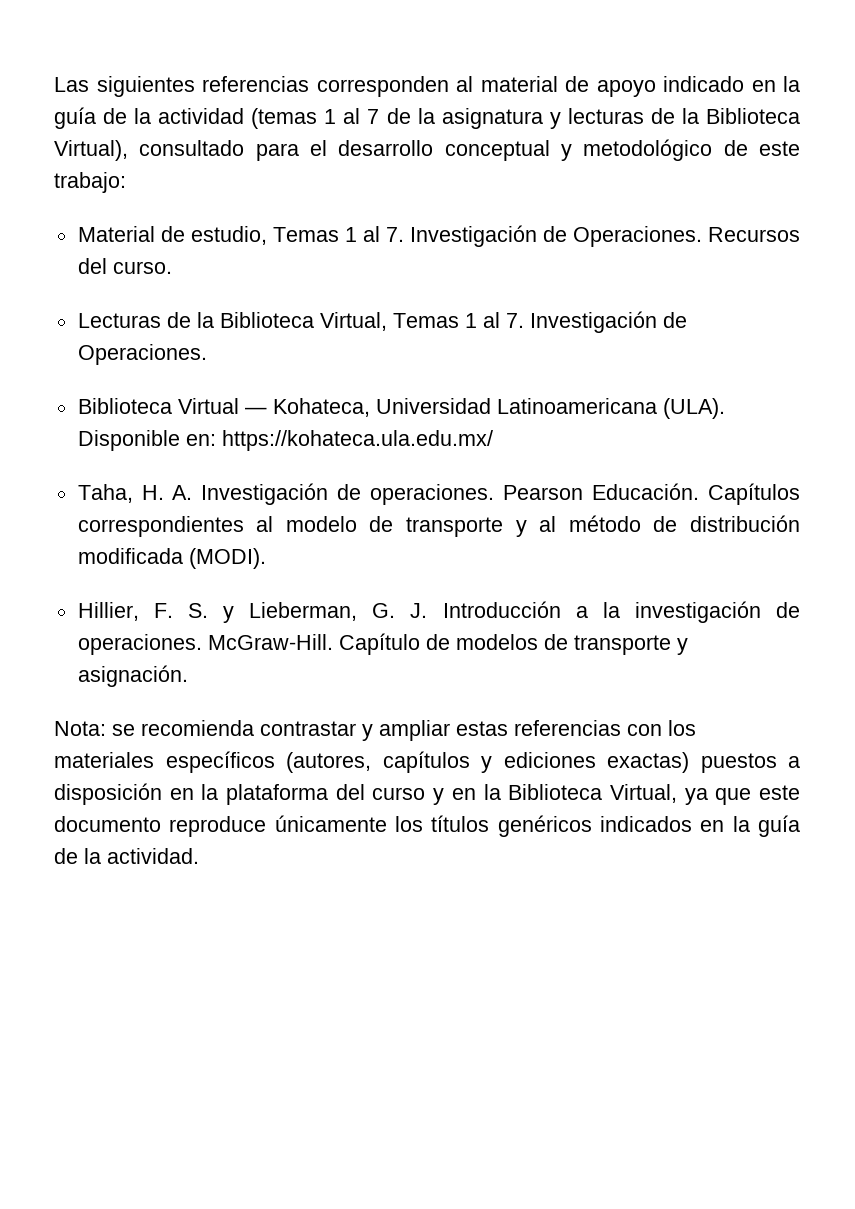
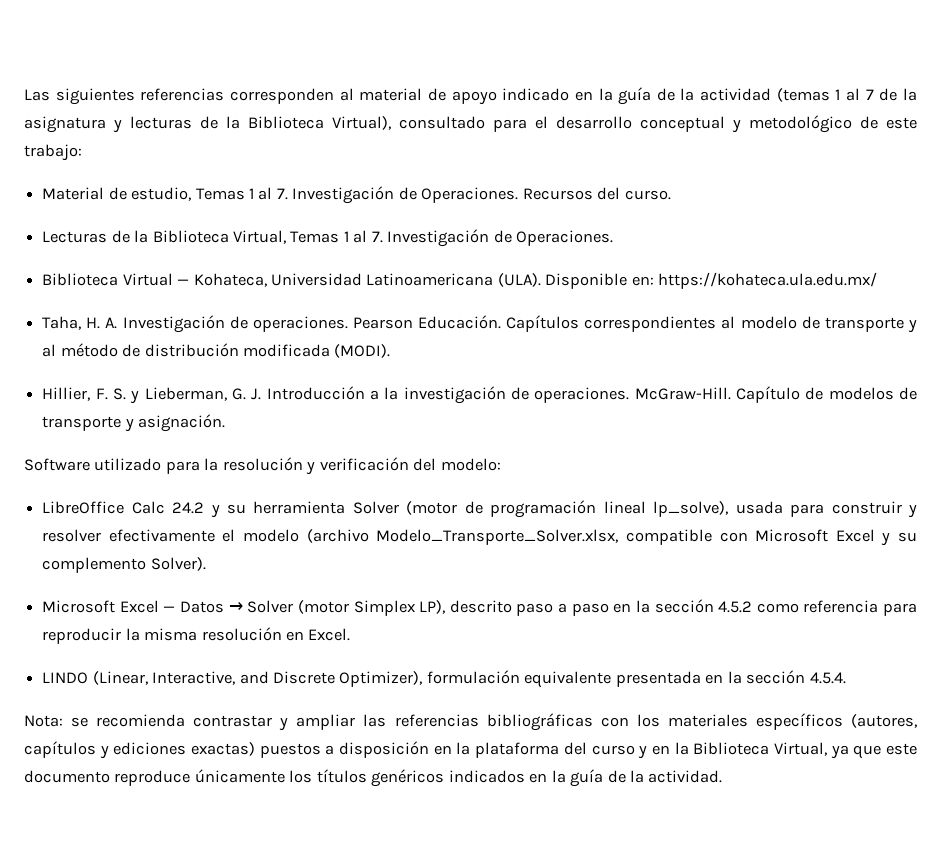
(188, 676) none -> [24,457,501,475] [42,500,918,518] [42,529,917,546] [42,557,206,573] [42,599,918,616] [42,627,351,644] [42,670,846,688] // Software utilizado para la resolución y verificación del modelo: // LibreOffice Calc 24.2 y su herramienta Solver (motor de programación lineal lp_solve), usada para construir y resolver efectivamente el modelo (archivo Modelo_Transporte_Solver.xlsx, compatible con Microsoft Excel y su complemento Solver). // Microsoft Excel — Datos → Solver (motor Simplex LP), descrito paso a paso en la sección 4.5.2 como referencia para reproducir la misma resolución en Excel. // LINDO (Linear, Interactive, and Discrete Optimizer), formulación equivalente presentada en la sección 4.5.4.
[456,720,621,736] estas referencias -> [363,713,593,731] las referencias bibliográficas

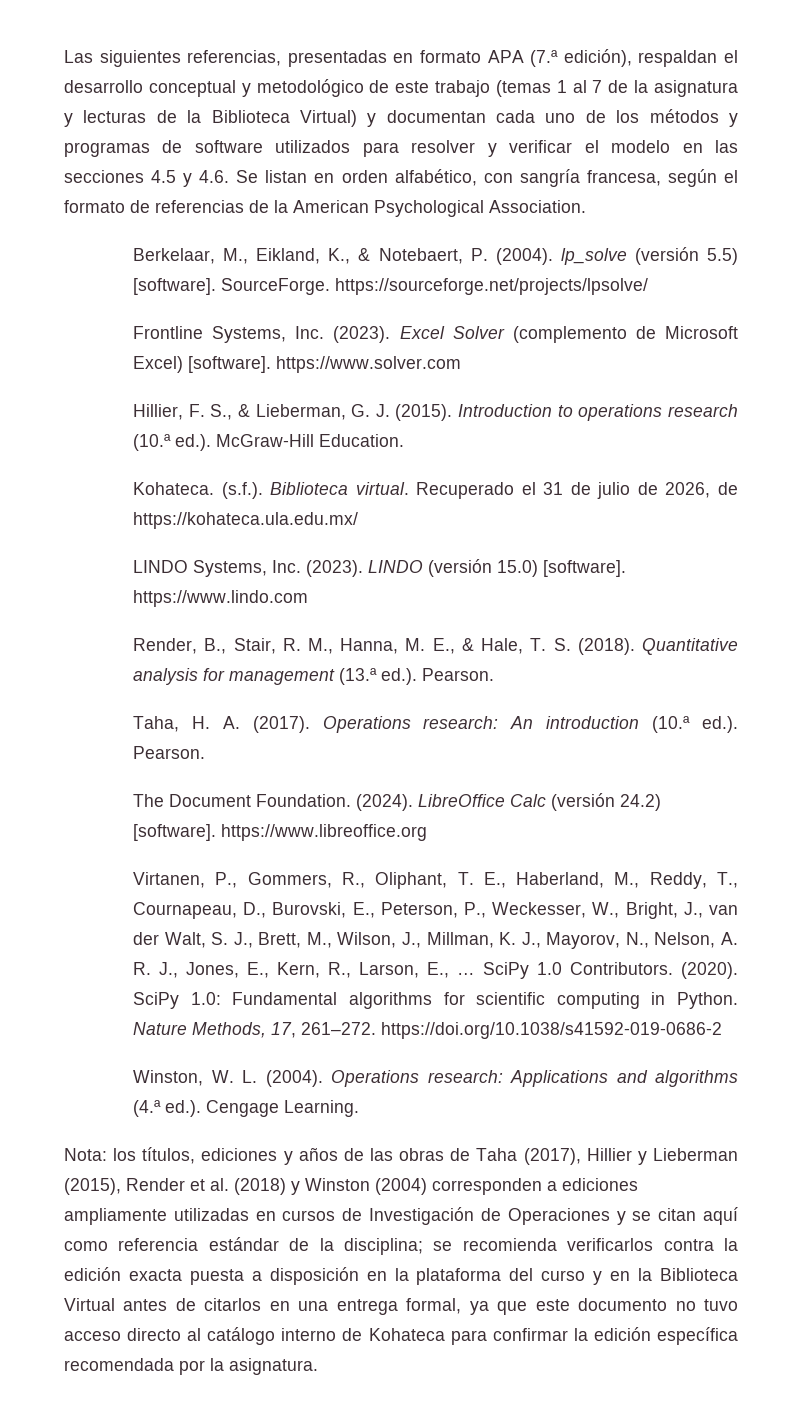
[140,87,772,105] referencias corresponden al material de apoyo indicado en la guía de la actividad -> [187,49,739,67] [64,79,491,97] referencias, presentadas en formato APA (7.ª edición), respaldan el desarrollo conceptual y metodológico de este trabajo
[332,115,917,133] [24,144,82,161] [42,186,671,204] [42,229,614,247] [42,272,878,289] [42,315,918,333] [42,343,391,358] [42,386,918,404] [42,414,226,432] [24,457,501,475] [42,500,918,518] [42,529,917,546] [42,557,206,573] [42,599,918,616] [42,627,351,644] [42,670,846,688] [24,713,918,731] [24,741,321,759] Virtual), consultado para el desarrollo conceptual y metodológico de este trabajo: // Material de estudio, Temas 1 al 7. Investigación de Operaciones. Recursos del curso. // Lecturas de la Biblioteca Virtual, Temas 1 al 7. Investigación de Operaciones. // Biblioteca Virtual — Kohateca, Universidad Latinoamericana (ULA). Disponible en: https://kohateca.ula.edu.mx/ // Taha, H. A. Investigación de operaciones. Pearson Educación. Capítulos correspondientes al modelo de transporte y al método de distribución modificada (MODI). // Hillier, F. S. y Lieberman, G. J. Introducción a la investigación de operaciones. McGraw-Hill. Capítulo de modelos de transporte y asignación. // Software utilizado para la resolución y verificación del modelo: // LibreOffice Calc 24.2 y su herramienta Solver (motor de programación lineal lp_solve), usada para construir y resolver efectivamente el modelo (archivo Modelo_Transporte_Solver.xlsx, compatible con Microsoft Excel y su complemento Solver). // Microsoft Excel — Datos → Solver (motor Simplex LP), descrito paso a paso en la sección 4.5.2 como referencia para reproducir la misma resolución en Excel. // LINDO (Linear, Interactive, and Discrete Optimizer), formulación equivalente presentada en la sección 4.5.4. // Nota: se recomienda contrastar y ampliar las referencias bibliográficas con los materiales específicos (autores, capítulos y ediciones exactas) puestos -> [299,109,738,127] [64,140,739,157] [64,169,739,187] [64,200,586,217] [133,247,738,265] [133,278,649,295] [133,326,738,343] [133,356,462,373] [133,404,738,421] [133,434,405,451] [133,482,739,499] [133,512,359,529] [133,559,627,577] [133,590,309,607] [133,638,738,655] [133,668,495,685] [133,716,739,733] [133,746,206,759] [133,793,662,811] [133,824,428,841] [133,872,738,889] [133,902,738,919] [133,932,738,949] [133,962,738,979] [133,992,738,1009] [133,1022,723,1039] [133,1070,738,1087] [133,1100,360,1117] [64,1147,738,1165] [64,1178,638,1195] [64,1207,739,1225] [64,1237,738,1255] [64,1267,244,1285] Virtual) y documentan cada uno de los métodos y programas de software utilizados para resolver y verificar el modelo en las secciones 4.5 y 4.6. Se listan en orden alfabético, con sangría francesa, según el formato de referencias de la American Psychological Association. // Berkelaar, M., Eikland, K., & Notebaert, P. (2004). lp_solve (versión 5.5) [software]. SourceForge. https://sourceforge.net/projects/lpsolve/ // Frontline Systems, Inc. (2023). Excel Solver (complemento de Microsoft Excel) [software]. https://www.solver.com // Hillier, F. S., & Lieberman, G. J. (2015). Introduction to operations research (10.ª ed.). McGraw-Hill Education. // Kohateca. (s.f.). Biblioteca virtual. Recuperado el 31 de julio de 2026, de https://kohateca.ula.edu.mx/ // LINDO Systems, Inc. (2023). LINDO (versión 15.0) [software]. https://www.lindo.com // Render, B., Stair, R. M., Hanna, M. E., & Hale, T. S. (2018). Quantitative analysis for management (13.ª ed.). Pearson. // Taha, H. A. (2017). Operations research: An introduction (10.ª ed.). Pearson. // The Document Foundation. (2024). LibreOffice Calc (versión 24.2) [software]. https://www.libreoffice.org // Virtanen, P., Gommers, R., Oliphant, T. E., Haberland, M., Reddy, T., Cournapeau, D., Burovski, E., Peterson, P., Weckesser, W., Bright, J., van der Walt, S. J., Brett, M., Wilson, J., Millman, K. J., Mayorov, N., Nelson, A. R. J., Jones, E., Kern, R., Larson, E., … SciPy 1.0 Contributors. (2020). SciPy 1.0: Fundamental algorithms for scientific computing in Python. Nature Methods, 17, 261–272. https://doi.org/10.1038/s41592-019-0686-2 // Winston, W. L. (2004). Operations research: Applications and algorithms (4.ª ed.). Cengage Learning. // Nota: los títulos, ediciones y años de las obras de Taha (2017), Hillier y Lieberman (2015), Render et al. (2018) y Winston (2004) corresponden a ediciones ampliamente utilizadas en cursos de Investigación de Operaciones y se citan aquí como referencia estándar de la disciplina; se recomienda verificarlos contra la edición exacta puesta
[773,742,918,759] [24,769,723,787] Virtual, ya que este documento reproduce únicamente los títulos genéricos indicados en la guía de la actividad. -> [64,1298,738,1315] [64,1327,738,1345] [64,1358,318,1375] Virtual antes de citarlos en una entrega formal, ya que este documento no tuvo acceso directo al catálogo interno de Kohateca para confirmar la edición específica recomendada por la asignatura.

